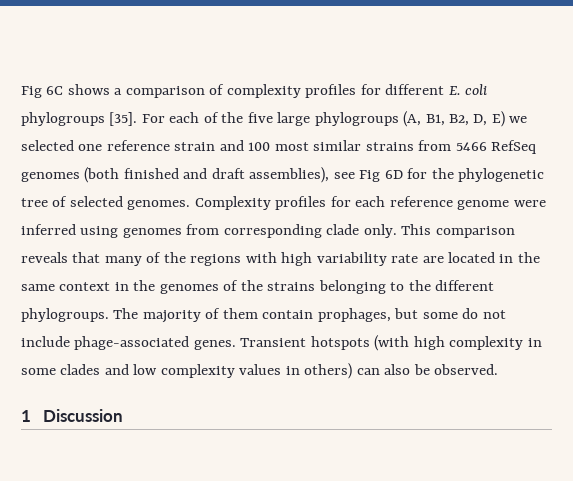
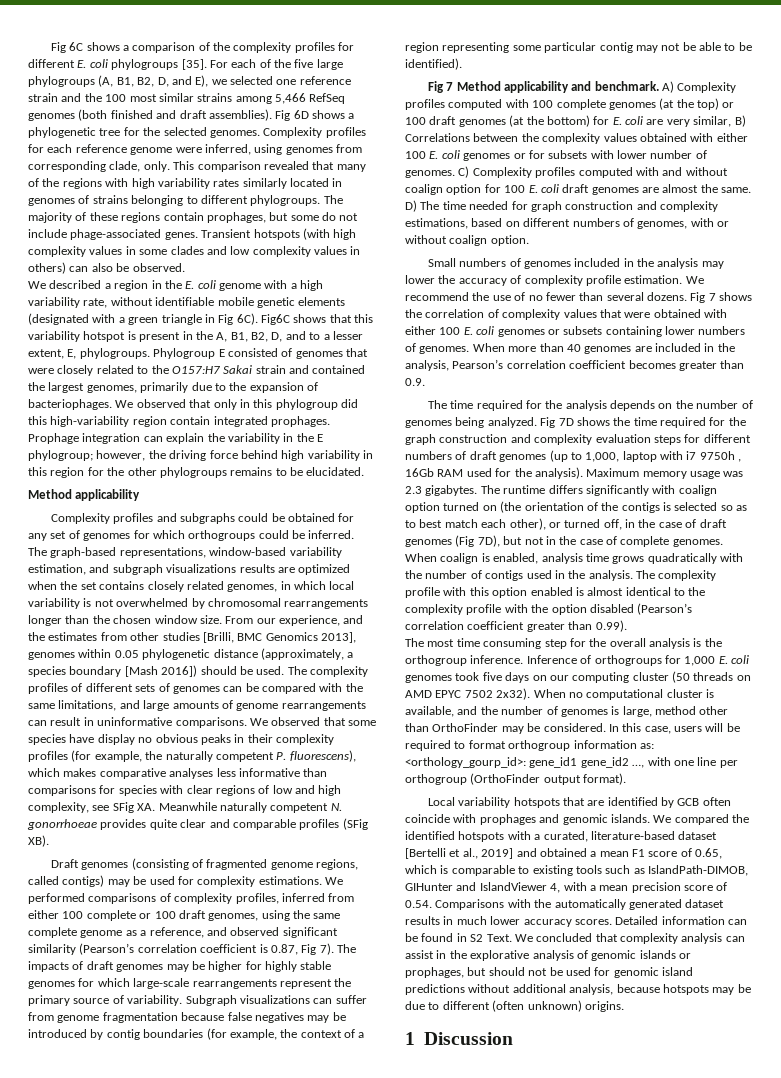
(225, 89) none -> [213,42,231,51] the
[491,111,505,127] E) -> [171,75,209,87] and E),
(244, 145) none -> [84,93,102,102] the
[418,140,487,151] from 5466 -> [235,93,306,104] among 5,466
[249,167,545,183] [21,196,68,207] assemblies), see Fig 6D for the phylogenetic tree of -> [208,109,355,121] [28,127,161,138] assemblies). Fig 6D shows a phylogenetic tree for the
[21,224,76,235] inferred -> [204,144,251,155] inferred,
[326,224,360,235] clade -> [109,161,141,172] clade,
[21,252,68,263] reveals -> [263,161,309,170] revealed
[391,252,540,263] [21,280,156,291] rate are located in the same context in the -> [213,178,343,189] rates similarly located in
[240,280,263,291] the -> (90, 199) none
[408,280,431,291] the -> (198, 200) none
[222,308,258,319] them -> [89,212,161,223] these regions
(524, 343) none -> [89,246,123,255] values
(499, 369) none -> [28,280,324,291] [28,297,346,308] [28,313,374,325] [28,331,363,342] [28,348,368,359] [28,365,366,376] [28,382,318,393] [28,399,358,410] [28,416,330,427] [28,433,323,444] [28,450,373,461] [28,467,365,478] [28,489,141,501] [50,513,355,524] [28,530,355,541] [28,547,342,558] [28,564,351,575] [28,581,355,592] [28,598,369,609] [28,615,364,626] [28,632,356,643] [28,648,354,660] [28,665,368,677] [28,683,363,694] [28,700,366,711] [28,717,376,728] [28,734,334,745] [28,750,356,762] [28,768,328,779] [28,785,342,796] [28,802,342,813] [27,818,368,830] [28,835,49,847] [50,858,359,870] [28,875,343,887] [28,893,355,904] [28,910,341,921] [28,927,338,938] [28,943,356,955] [28,961,332,972] [28,978,352,989] [28,995,367,1006] [28,1012,346,1023] [28,1028,365,1040] [405,42,752,53] [405,58,462,70] [427,81,737,93] [405,98,735,110] [405,115,746,127] [405,133,748,144] [405,150,707,161] [405,166,728,178] [405,184,752,195] [405,200,718,212] [405,218,729,229] [405,235,529,246] [427,258,724,269] [405,275,704,286] [405,292,753,303] [405,309,727,320] [405,326,746,337] [405,343,735,354] [405,359,745,371] [405,378,425,386] [427,400,753,411] [405,417,746,428] [405,434,751,445] [405,450,742,462] [405,467,744,479] [405,485,717,496] [405,501,748,513] [405,518,727,530] [405,535,723,547] [405,553,743,564] [405,570,717,581] [405,587,706,598] [405,603,693,615] [405,620,627,632] [405,638,722,649] [405,655,749,666] [405,671,751,683] [405,688,714,700] [405,706,729,717] [405,723,740,734] [405,740,654,751] [405,757,738,768] [405,773,627,785] [427,797,731,808] [405,814,749,825] [405,831,718,842] [405,848,723,859] [405,865,748,876] [405,882,728,893] [405,899,725,910] [405,916,747,927] [405,933,745,944] [405,950,691,961] [405,967,693,978] [405,984,751,995] [405,1000,624,1012] // We described a region in the E. coli genome with a high variability rate, without identifiable mobile genetic elements (designated with a green triangle in Fig 6C). Fig6C shows that this variability hotspot is present in the A, B1, B2, D, and to a lesser extent, E, phylogroups. Phylogroup E consisted of genomes that were closely related to the O157:H7 Sakai strain and contained the largest genomes, primarily due to the expansion of bacteriophages. We observed that only in this phylogroup did this high-variability region contain integrated prophages. Prophage integration can explain the variability in the E phylogroup; however, the driving force behind high variability in this region for the other phylogroups remains to be elucidated. // Method applicability // Complexity profiles and subgraphs could be obtained for any set of genomes for which orthogroups could be inferred. The graph-based representations, window-based variability estimation, and subgraph visualizations results are optimized when the set contains closely related genomes, in which local variability is not overwhelmed by chromosomal rearrangements longer than the chosen window size. From our experience, and the estimates from other studies [Brilli, BMC Genomics 2013], genomes within 0.05 phylogenetic distance (approximately, a species boundary [Mash 2016]) should be used. The complexity profiles of different sets of genomes can be compared with the same limitations, and large amounts of genome rearrangements can result in uninformative comparisons. We observed that some species have display no obvious peaks in their complexity profiles (for example, the naturally competent P. fluorescens), which makes comparative analyses less informative than comparisons for species with clear regions of low and high complexity, see SFig XA. Meanwhile naturally competent N. gonorrhoeae provides quite clear and comparable profiles (SFig XB). // Draft genomes (consisting of fragmented genome regions, called contigs) may be used for complexity estimations. We performed comparisons of complexity profiles, inferred from either 100 complete or 100 draft genomes, using the same complete genome as a reference, and observed significant similarity (Pearson’s correlation coefficient is 0.87, Fig 7). The impacts of draft genomes may be higher for highly stable genomes for which large-scale rearrangements represent the primary source of variability. Subgraph visualizations can suffer from genome fragmentation because false negatives may be introduced by contig boundaries (for example, the context of a region representing some particular contig may not be able to be identified). // Fig 7 Method applicability and benchmark. A) Complexity profiles computed with 100 complete genomes (at the top) or 100 draft genomes (at the bottom) for E. coli are very similar, B) Correlations between the complexity values obtained with either 100 E. coli genomes or for subsets with lower number of genomes. C) Complexity profiles computed with and without coalign option for 100 E. coli draft genomes are almost the same. D) The time needed for graph construction and complexity estimations, based on different numbers of genomes, with or without coalign option. // Small numbers of genomes included in the analysis may lower the accuracy of complexity profile estimation. We recommend the use of no fewer than several dozens. Fig 7 shows the correlation of complexity values that were obtained with either 100 E. coli genomes or subsets containing lower numbers of genomes. When more than 40 genomes are included in the analysis, Pearson’s correlation coefficient becomes greater than 0.9. // The time required for the analysis depends on the number of genomes being analyzed. Fig 7D shows the time required for the graph construction and complexity evaluation steps for different numbers of draft genomes (up to 1,000, laptop with i7 9750h , 16Gb RAM used for the analysis). Maximum memory usage was 2.3 gigabytes. The runtime differs significantly with coalign option turned on (the orientation of the contigs is selected so as to best match each other), or turned off, in the case of draft genomes (Fig 7D), but not in the case of complete genomes. When coalign is enabled, analysis time grows quadratically with the number of contigs used in the analysis. The complexity profile with this option enabled is almost identical to the complexity profile with the option disabled (Pearson’s correlation coefficient greater than 0.99). // The most time consuming step for the overall analysis is the orthogroup inference. Inference of orthogroups for 1,000 E. coli genomes took five days on our computing cluster (50 threads on AMD EPYC 7502 2x32). When no computational cluster is available, and the number of genomes is large, method other than OrthoFinder may be considered. In this case, users will be required to format orthogroup information as: <orthology_gourp_id>: gene_id1 gene_id2 …, with one line per orthogroup (OrthoFinder output format). // Local variability hotspots that are identified by GCB often coincide with prophages and genomic islands. We compared the identified hotspots with a curated, literature-based dataset [Bertelli et al., 2019] and obtained a mean F1 score of 0.65, which is comparable to existing tools such as IslandPath-DIMOB, GIHunter and IslandViewer 4, with a mean precision score of 0.54. Comparisons with the automatically generated dataset results in much lower accuracy scores. Detailed information can be found in S2 Text. We concluded that complexity analysis can assist in the explorative analysis of genomic islands or prophages, but should not be used for genomic island predictions without additional analysis, because hotspots may be due to different (often unknown) origins.

